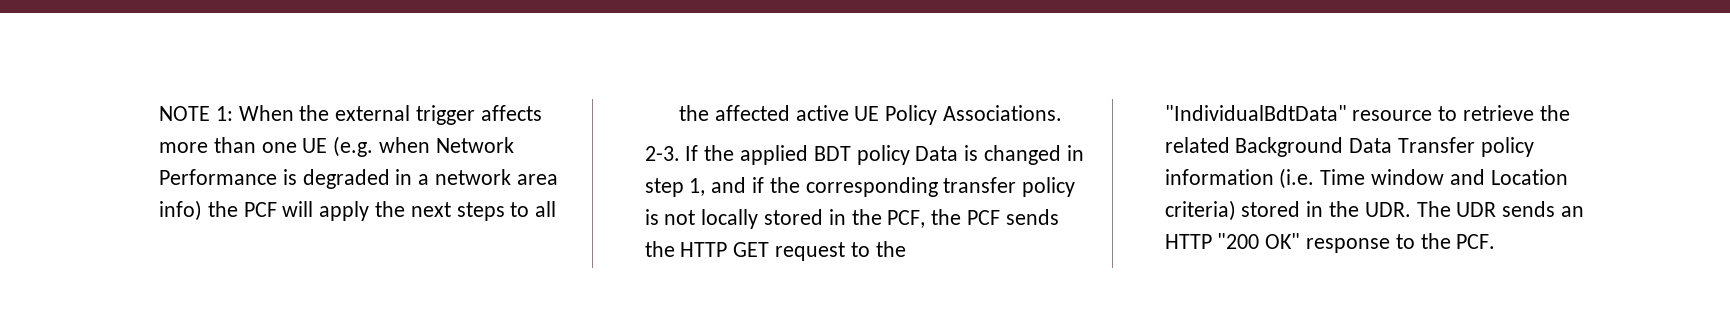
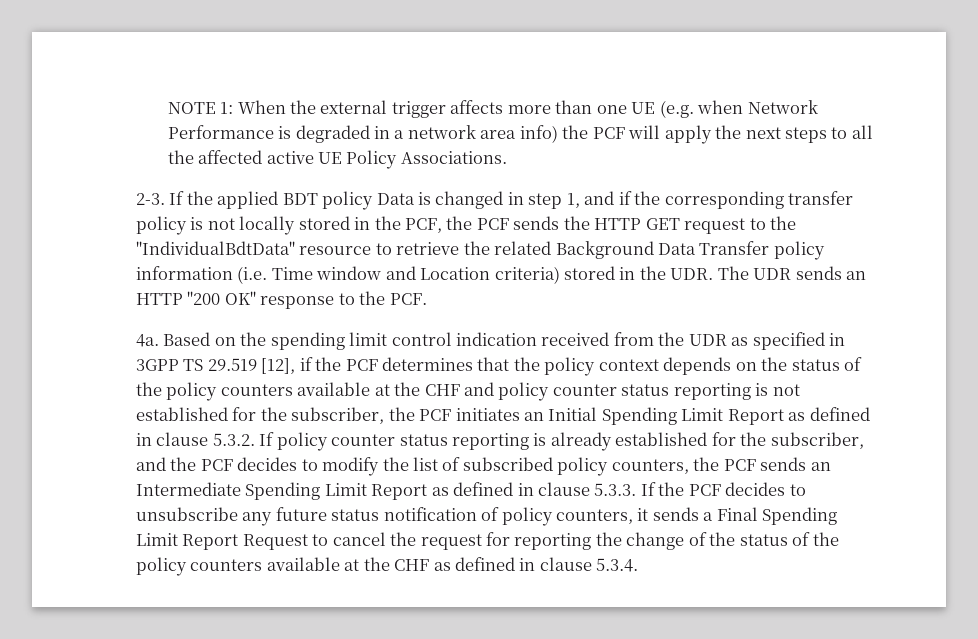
(1496, 241) none -> [135,332,846,350] [135,357,863,376] [135,382,800,401] [135,407,870,425] [135,432,864,451] [135,457,831,476] [135,482,806,500] [135,507,838,526] [135,532,839,550] [135,557,639,576] // 4a. Based on the spending limit control indication received from the UDR as specified in 3GPP TS 29.519 [12], if the PCF determines that the policy context depends on the status of the policy counters available at the CHF and policy counter status reporting is not established for the subscriber, the PCF initiates an Initial Spending Limit Report as defined in clause 5.3.2. If policy counter status reporting is already established for the subscriber, and the PCF decides to modify the list of subscribed policy counters, the PCF sends an Intermediate Spending Limit Report as defined in clause 5.3.3. If the PCF decides to unsubscribe any future status notification of policy counters, it sends a Final Spending Limit Report Request to cancel the request for reporting the change of the status of the policy counters available at the CHF as defined in clause 5.3.4.

